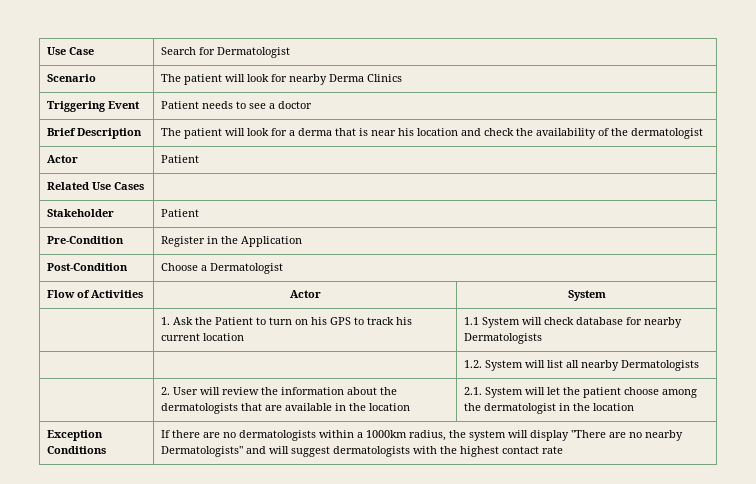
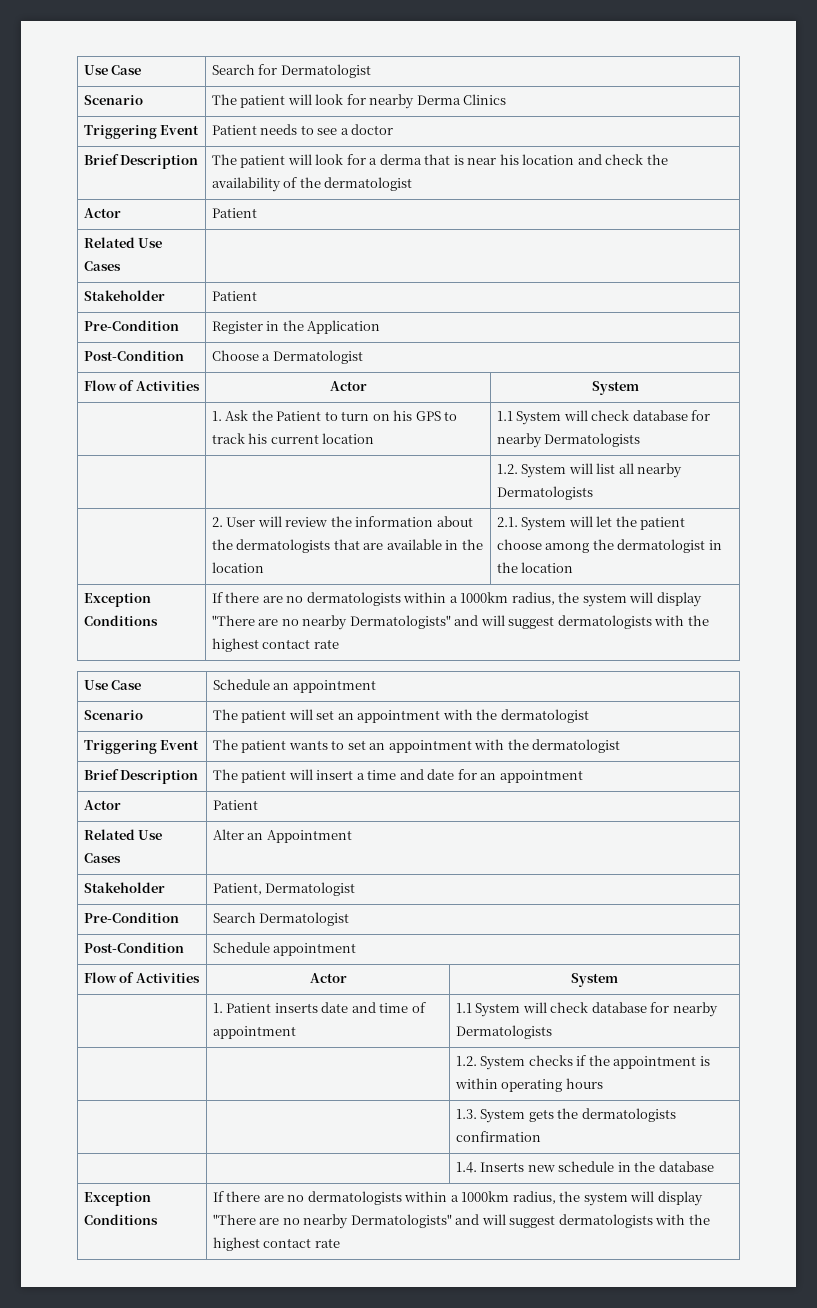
(563, 450) none -> [83,680,142,690] [212,679,376,693] [83,710,143,720] [212,709,589,723] [83,740,200,754] [212,739,621,753] [83,769,199,784] [212,769,583,783] [83,800,121,810] [212,800,258,810] [83,829,163,840] [83,853,121,863] [212,829,352,843] [83,882,165,893] [212,882,356,896] [83,912,179,923] [212,912,350,926] [83,942,184,953] [212,942,357,956] [83,972,200,983] [309,973,347,983] [571,973,618,987] [212,1002,426,1013] [212,1026,296,1039] [455,1002,718,1017] [455,1025,552,1039] [455,1055,710,1070] [454,1078,603,1092] [455,1108,676,1123] [455,1131,541,1142] [455,1161,714,1173] [83,1192,151,1206] [83,1214,158,1225] [212,1191,703,1206] [212,1214,710,1229] [212,1237,340,1251] // Use Case | Schedule an appointment // Scenario | The patient will set an appointment with the dermatologist // Triggering Event | The patient wants to set an appointment with the dermatologist // Brief Description | The patient will insert a time and date for an appointment // Actor | Patient // Related Use Cases | Alter an Appointment // Stakeholder | Patient, Dermatologist // Pre-Condition | Search Dermatologist // Post-Condition | Schedule appointment // Flow of Activities | Actor | System // | 1. Patient inserts date and time of appointment | 1.1 System will check database for nearby Dermatologists // | | 1.2. System checks if the appointment is within operating hours // | | 1.3. System gets the dermatologists confirmation // | | 1.4. Inserts new schedule in the database // Exception Conditions | If there are no dermatologists within a 1000km radius, the system will display "There are no nearby Dermatologists" and will suggest dermatologists with the highest contact rate

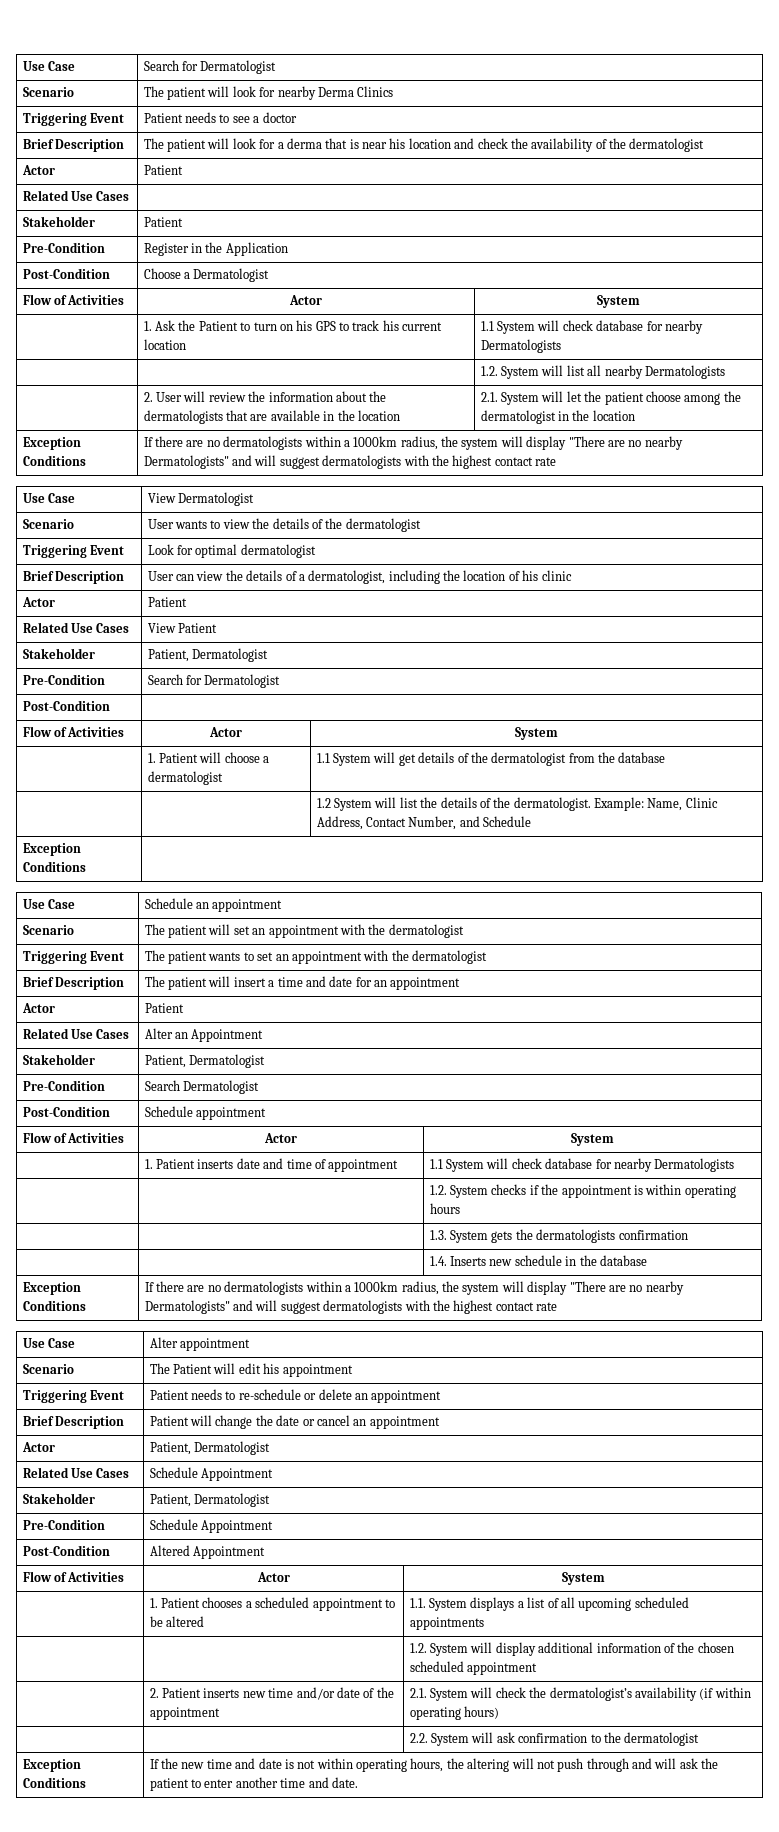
(339, 644) none -> [22,493,76,503] [147,492,255,506] [22,519,74,529] [147,518,421,532] [22,545,125,558] [147,544,316,558] [22,571,125,584] [147,570,572,584] [21,597,55,607] [147,597,187,607] [22,622,130,633] [147,623,218,633] [22,648,95,659] [147,648,269,662] [22,674,105,685] [147,674,281,688] [22,700,110,711] [22,726,125,737] [208,727,242,737] [515,727,558,740] [147,752,270,763] [147,771,223,785] [316,752,666,766] [316,797,718,811] [316,816,532,830] [22,843,81,856] [22,861,86,872] // Use Case | View Dermatologist // Scenario | User wants to view the details of the dermatologist // Triggering Event | Look for optimal dermatologist // Brief Description | User can view the details of a dermatologist, including the location of his clinic // Actor | Patient // Related Use Cases | View Patient // Stakeholder | Patient, Dermatologist // Pre-Condition | Search for Dermatologist // Post-Condition | // Flow of Activities | Actor | System // | 1. Patient will choose a dermatologist | 1.1 System will get details of the dermatologist from the database // | | 1.2 System will list the details of the dermatologist. Example: Name, Clinic Address, Contact Number, and Schedule // Exception Conditions |
(340, 1243) none -> [22,1338,76,1348] [149,1337,251,1351] [22,1364,74,1374] [149,1363,353,1377] [22,1390,125,1403] [149,1389,442,1403] [22,1416,125,1429] [149,1415,440,1429] [21,1442,55,1452] [149,1441,271,1455] [22,1467,130,1478] [149,1467,274,1481] [22,1493,95,1504] [149,1493,271,1507] [22,1519,105,1530] [149,1519,274,1533] [22,1545,110,1556] [149,1545,266,1559] [22,1571,125,1582] [256,1572,290,1582] [561,1572,605,1585] [149,1597,395,1611] [149,1616,205,1627] [409,1597,689,1611] [409,1617,484,1630] [409,1642,734,1656] [409,1661,538,1675] [149,1687,394,1700] [149,1707,220,1720] [409,1687,751,1701] [409,1706,500,1720] [409,1732,700,1746] [22,1759,81,1772] [22,1777,86,1788] [149,1758,719,1772] [149,1777,358,1791] // Use Case | Alter appointment // Scenario | The Patient will edit his appointment // Triggering Event | Patient needs to re-schedule or delete an appointment // Brief Description | Patient will change the date or cancel an appointment // Actor | Patient, Dermatologist // Related Use Cases | Schedule Appointment // Stakeholder | Patient, Dermatologist // Pre-Condition | Schedule Appointment // Post-Condition | Altered Appointment // Flow of Activities | Actor | System // | 1. Patient chooses a scheduled appointment to be altered | 1.1. System displays a list of all upcoming scheduled appointments // | | 1.2. System will display additional information of the chosen scheduled appointment // | 2. Patient inserts new time and/or date of the appointment | 2.1. System will check the dermatologist’s availability (if within operating hours) // | | 2.2. System will ask confirmation to the dermatologist // Exception Conditions | If the new time and date is not within operating hours, the altering will not push through and will ask the patient to enter another time and date.

